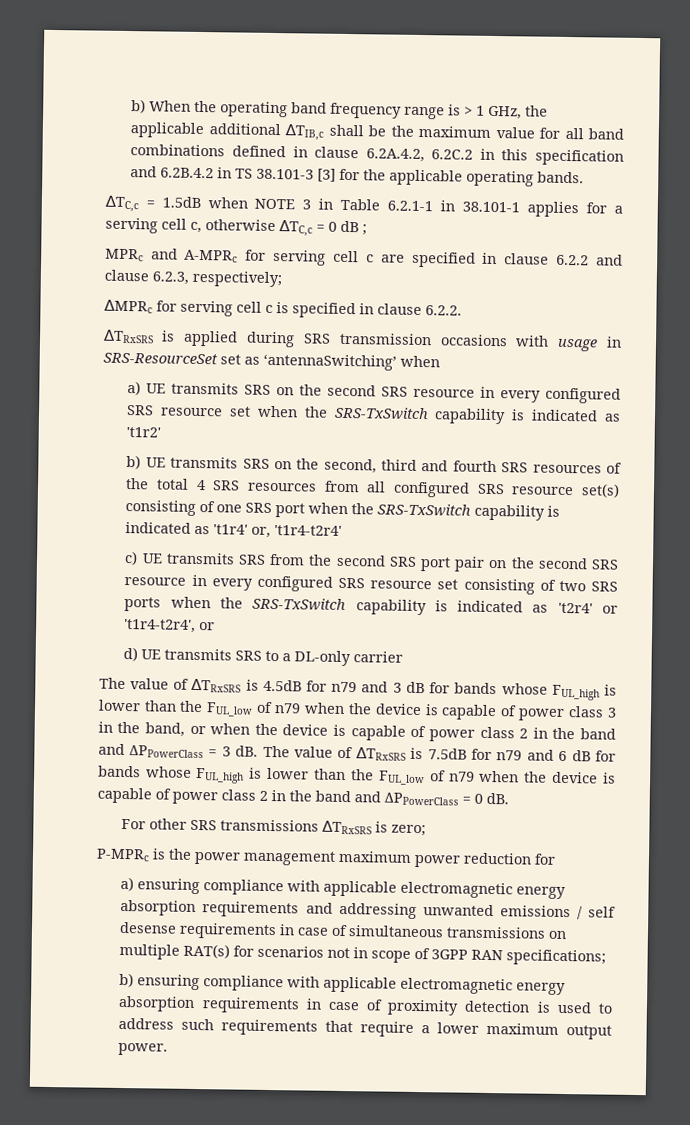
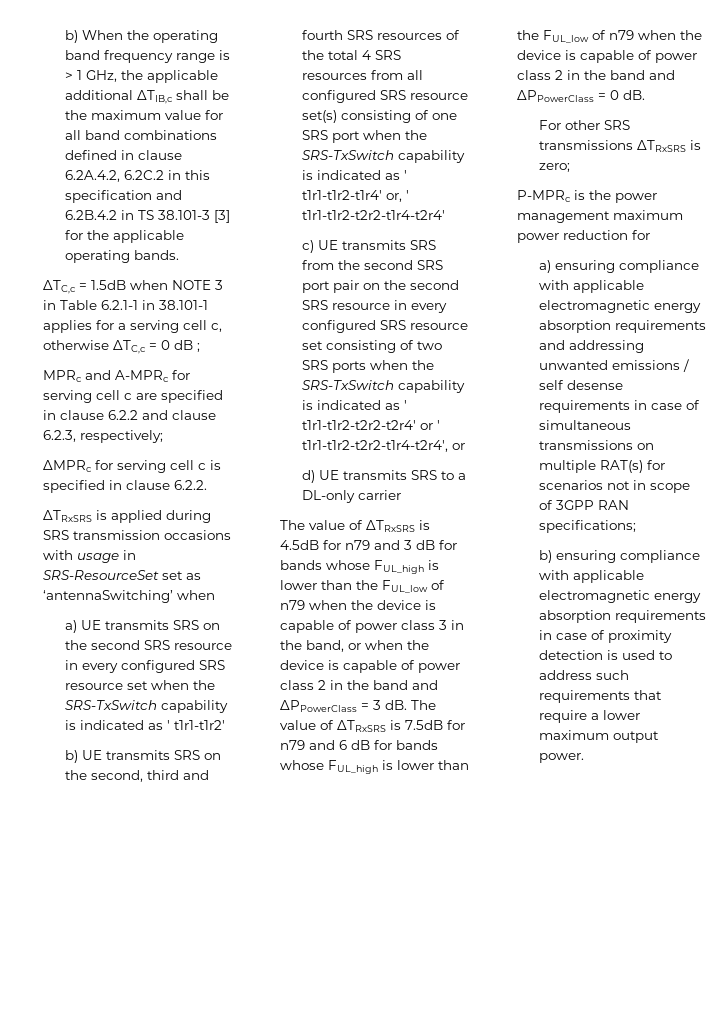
[126,427,162,438] 't1r2' -> [166,720,225,730] ' t1r1-t1r2'
[213,524,343,538] 't1r4' or, 't1r4-t2r4' -> [403,170,407,180] [301,190,409,202] [301,210,445,220] ' t1r1-t1r2-t1r4' or, ' t1r1-t1r2-t2r2-t1r4-t2r4'
[557,602,618,614] [124,618,197,633] 't2r4' or 't1r4-t2r4', -> [403,400,407,410] [301,420,440,430] [301,440,448,452] ' t1r1-t1r2-t2r2-t2r4' or ' t1r1-t1r2-t2r2-t1r4-t2r4',

